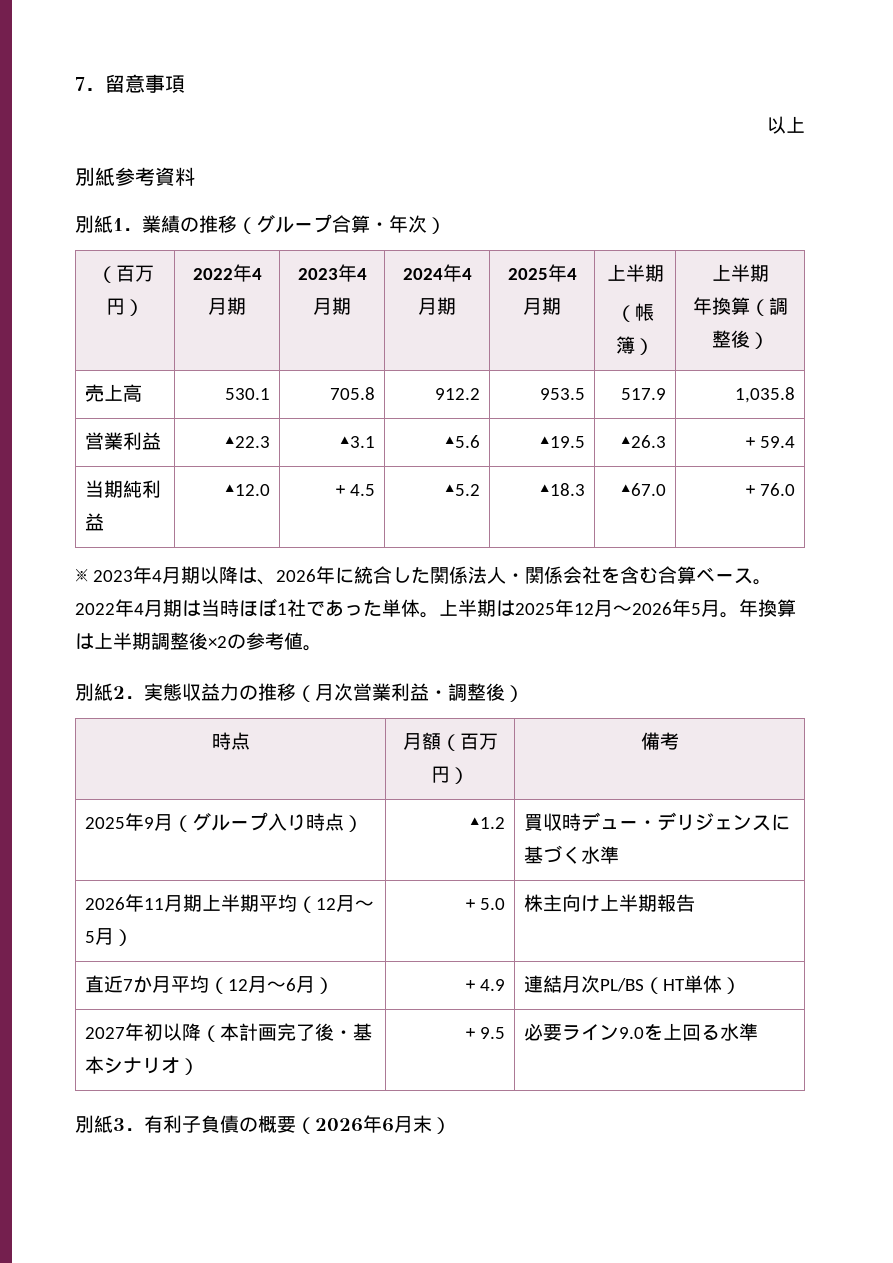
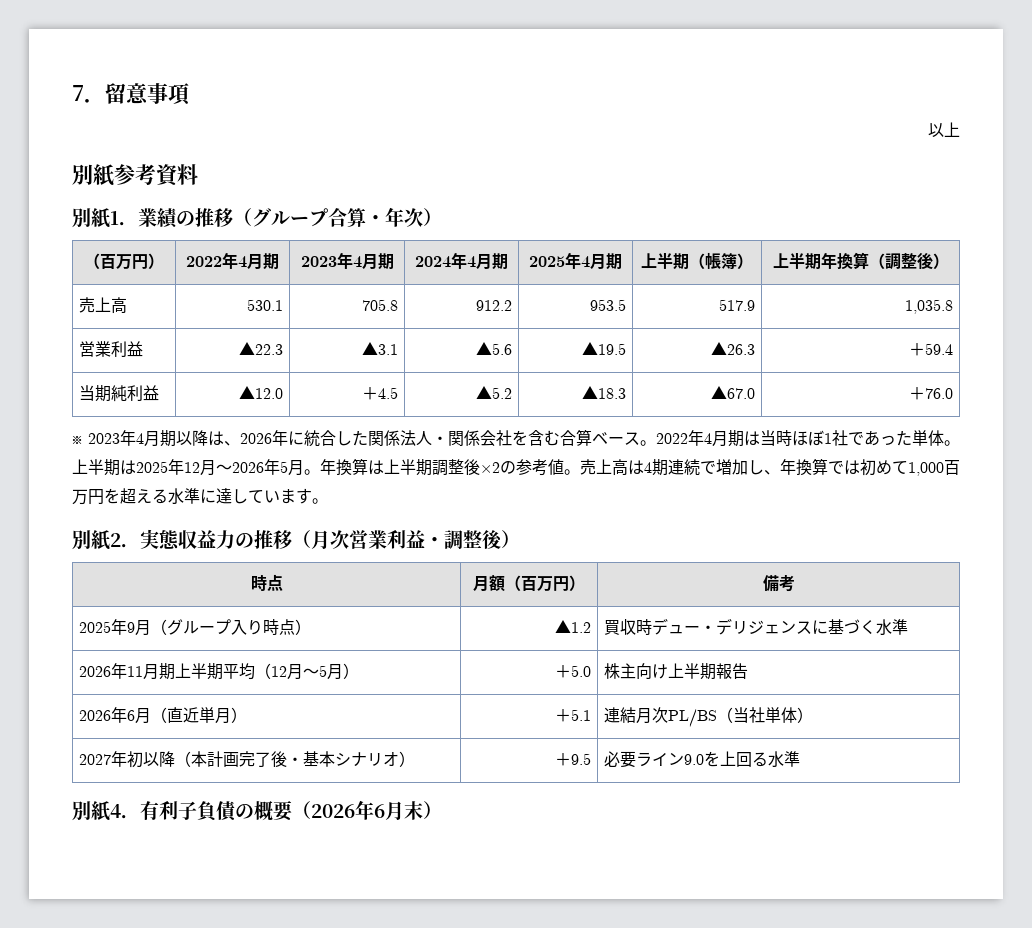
(664, 273) // -> (689, 261) none
(769, 273) // -> (821, 261) none
(322, 648) none -> [580,458,960,476] [72,488,328,505] 売上高は4期連続で増加し、年換算では初めて1,000百万円を超える水準に達しています。
[85,975,335,994] [460,979,505,991] 直近7か月平均（12月〜6月） | ＋4.9 -> [79,707,248,724] [554,709,591,722] 2026年6月（直近単月） | ＋5.1
[663,979,686,991] HT -> [733,707,766,723] 当社
[113,1118,125,1131] 3 -> [110,804,121,818] 4

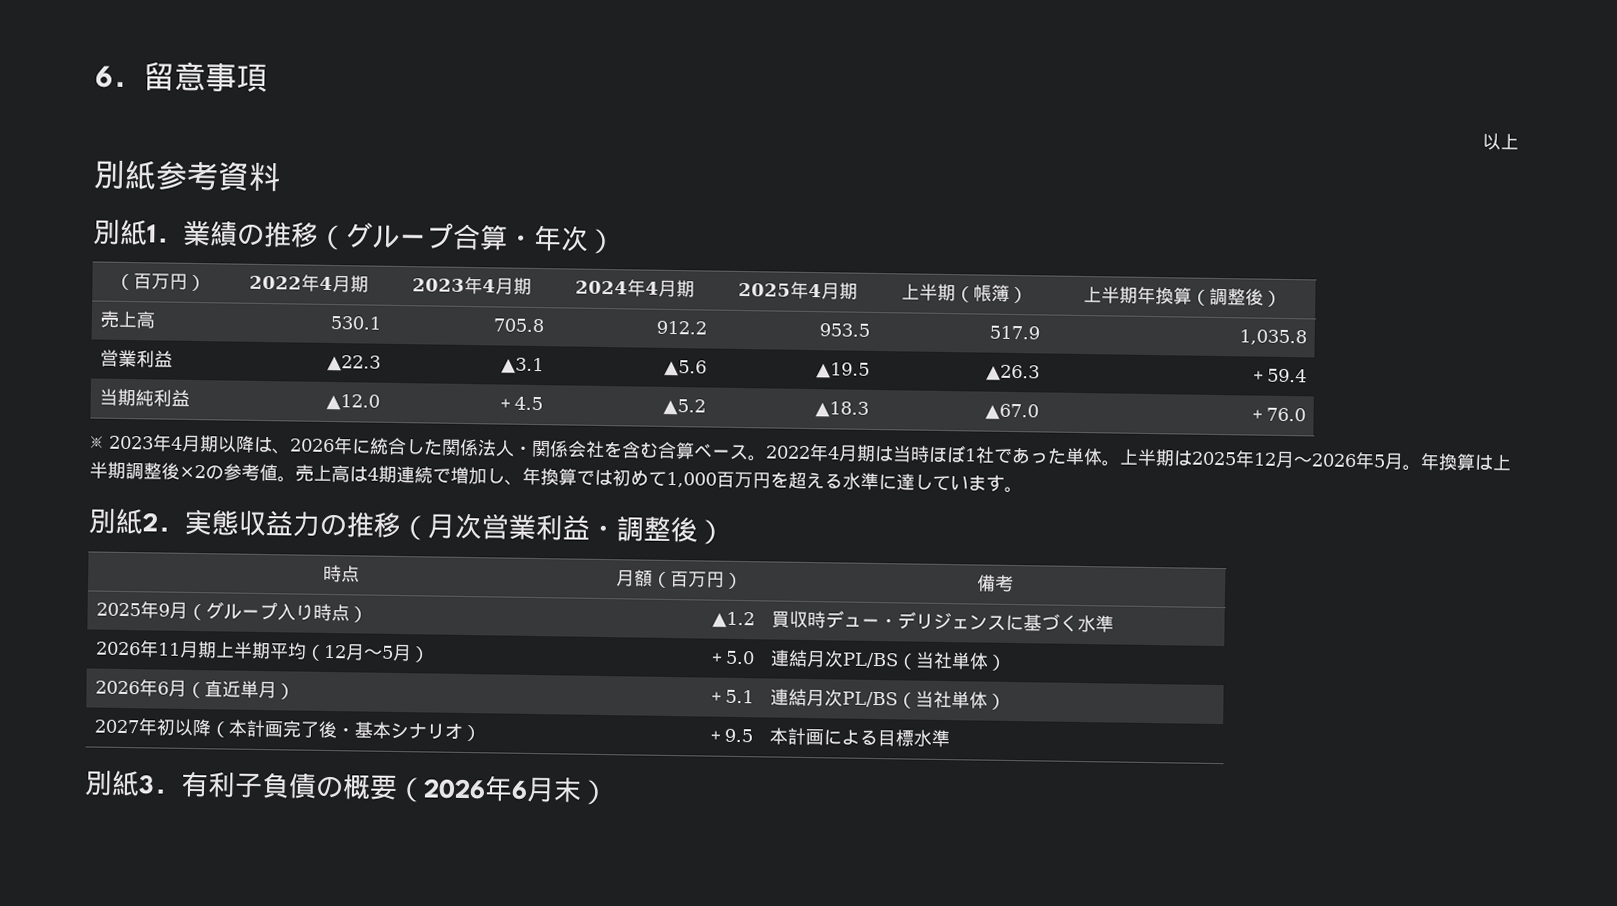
[72,85,84,101] 7 -> [95,65,113,88] 6
[604,663,749,680] 株主向け上半期報告 -> [769,649,1007,671] 連結月次PL/BS（当社単体）
[604,751,769,768] 必要ライン9.0を上回る -> [768,727,914,747] 本計画による目標
[110,804,121,818] 4 -> [138,774,155,795] 3

